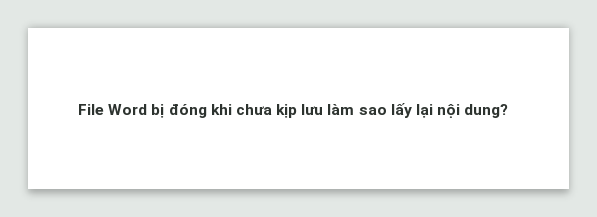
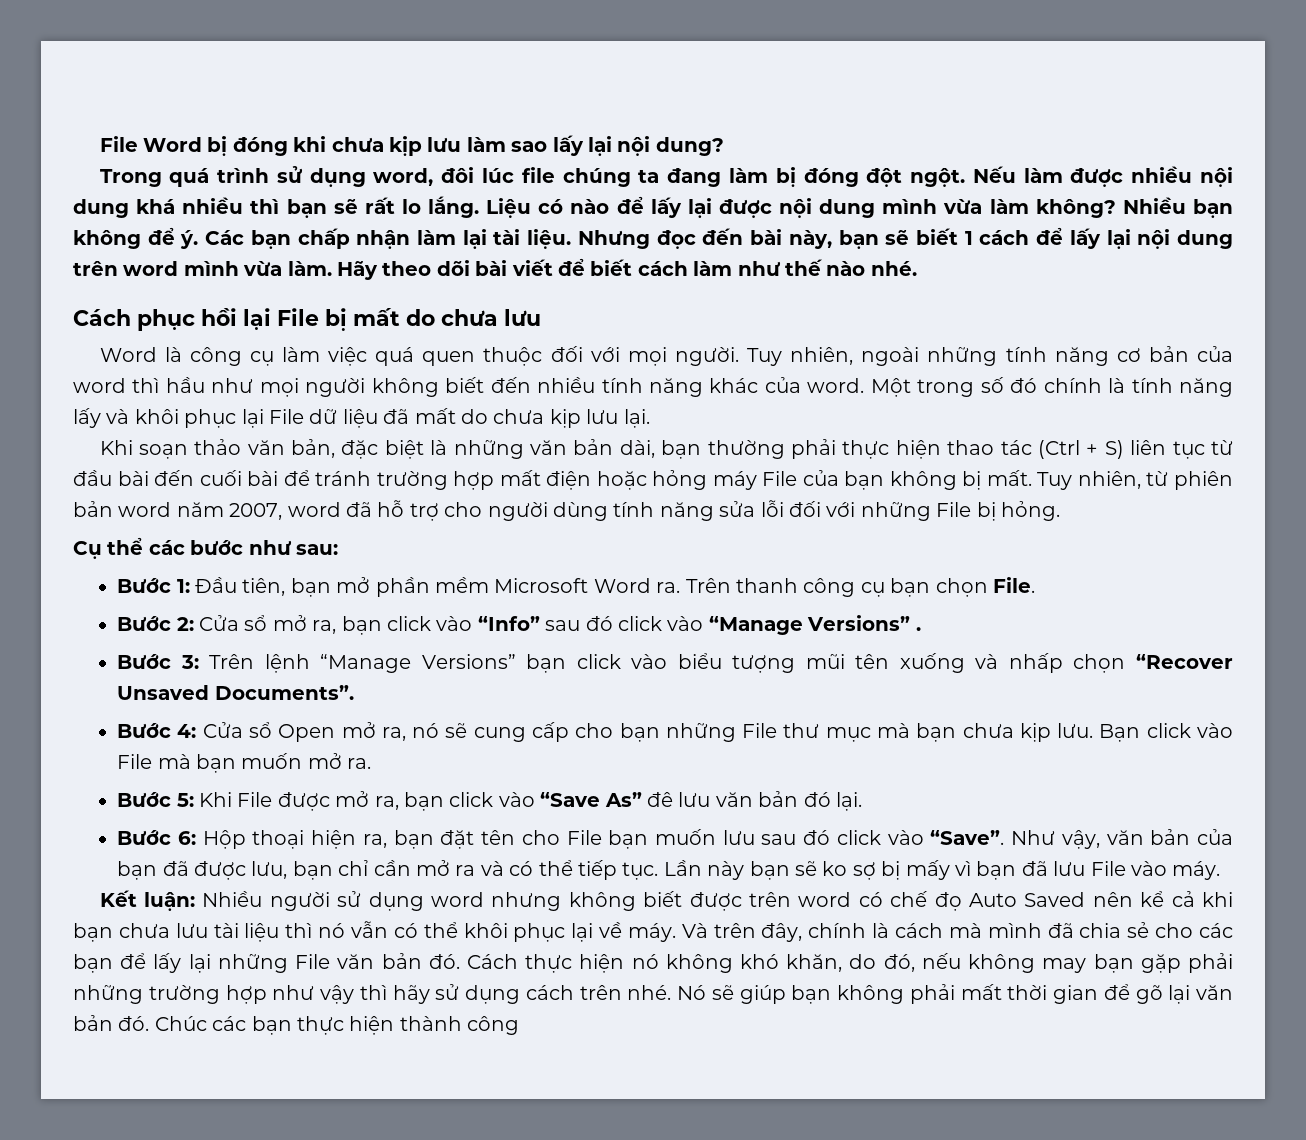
(509, 111) none -> [99,166,1233,187] [73,196,1234,218] [73,227,1234,249] [73,258,917,280] [73,308,541,331] [99,346,1234,366] [73,377,1234,397] [73,408,650,428] [99,439,1233,459] [73,470,1233,490] [73,500,1060,521] [73,537,338,559] [117,577,1035,597] [117,615,921,635] [117,653,1233,673] [117,685,354,700] [117,722,1234,742] [117,753,372,773] [117,791,862,811] [117,829,1233,849] [117,860,1221,880] [99,890,1233,911] [73,921,1234,942] [73,953,1234,973] [73,984,1233,1004] [73,1015,520,1035] // Trong quá trình sử dụng word, đôi lúc file chúng ta đang làm bị đóng đột ngột. Nếu làm được nhiều nội dung khá nhiều thì bạn sẽ rất lo lắng. Liệu có nào để lấy lại được nội dung mình vừa làm không? Nhiều bạn không để ý. Các bạn chấp nhận làm lại tài liệu. Nhưng đọc đến bài này, bạn sẽ biết 1 cách để lấy lại nội dung trên word mình vừa làm. Hãy theo dõi bài viết để biết cách làm như thế nào nhé. // Cách phục hồi lại File bị mất do chưa lưu // Word là công cụ làm việc quá quen thuộc đối với mọi người. Tuy nhiên, ngoài những tính năng cơ bản của word thì hầu như mọi người không biết đến nhiều tính năng khác của word. Một trong số đó chính là tính năng lấy và khôi phục lại File dữ liệu đã mất do chưa kịp lưu lại. // Khi soạn thảo văn bản, đặc biệt là những văn bản dài, bạn thường phải thực hiện thao tác (Ctrl + S) liên tục từ đầu bài đến cuối bài để tránh trường hợp mất điện hoặc hỏng máy File của bạn không bị mất. Tuy nhiên, từ phiên bản word năm 2007, word đã hỗ trợ cho người dùng tính năng sửa lỗi đối với những File bị hỏng. // Cụ thể các bước như sau: // Bước 1: Đầu tiên, bạn mở phần mềm Microsoft Word ra. Trên thanh công cụ bạn chọn File. // Bước 2: Cửa sổ mở ra, bạn click vào “Info” sau đó click vào “Manage Versions” . // Bước 3: Trên lệnh “Manage Versions” bạn click vào biểu tượng mũi tên xuống và nhấp chọn “Recover Unsaved Documents”. // Bước 4: Cửa sổ Open mở ra, nó sẽ cung cấp cho bạn những File thư mục mà bạn chưa kịp lưu. Bạn click vào File mà bạn muốn mở ra. // Bước 5: Khi File được mở ra, bạn click vào “Save As” đê lưu văn bản đó lại. // Bước 6: Hộp thoại hiện ra, bạn đặt tên cho File bạn muốn lưu sau đó click vào “Save”. Như vậy, văn bản của bạn đã được lưu, bạn chỉ cần mở ra và có thể tiếp tục. Lần này bạn sẽ ko sợ bị mấy vì bạn đã lưu File vào máy. // Kết luận: Nhiều người sử dụng word nhưng không biết được trên word có chế đọ Auto Saved nên kể cả khi bạn chưa lưu tài liệu thì nó vẫn có thể khôi phục lại về máy. Và trên đây, chính là cách mà mình đã chia sẻ cho các bạn để lấy lại những File văn bản đó. Cách thực hiện nó không khó khăn, do đó, nếu không may bạn gặp phải những trường hợp như vậy thì hãy sử dụng cách trên nhé. Nó sẽ giúp bạn không phải mất thời gian để gõ lại văn bản đó. Chúc các bạn thực hiện thành công

